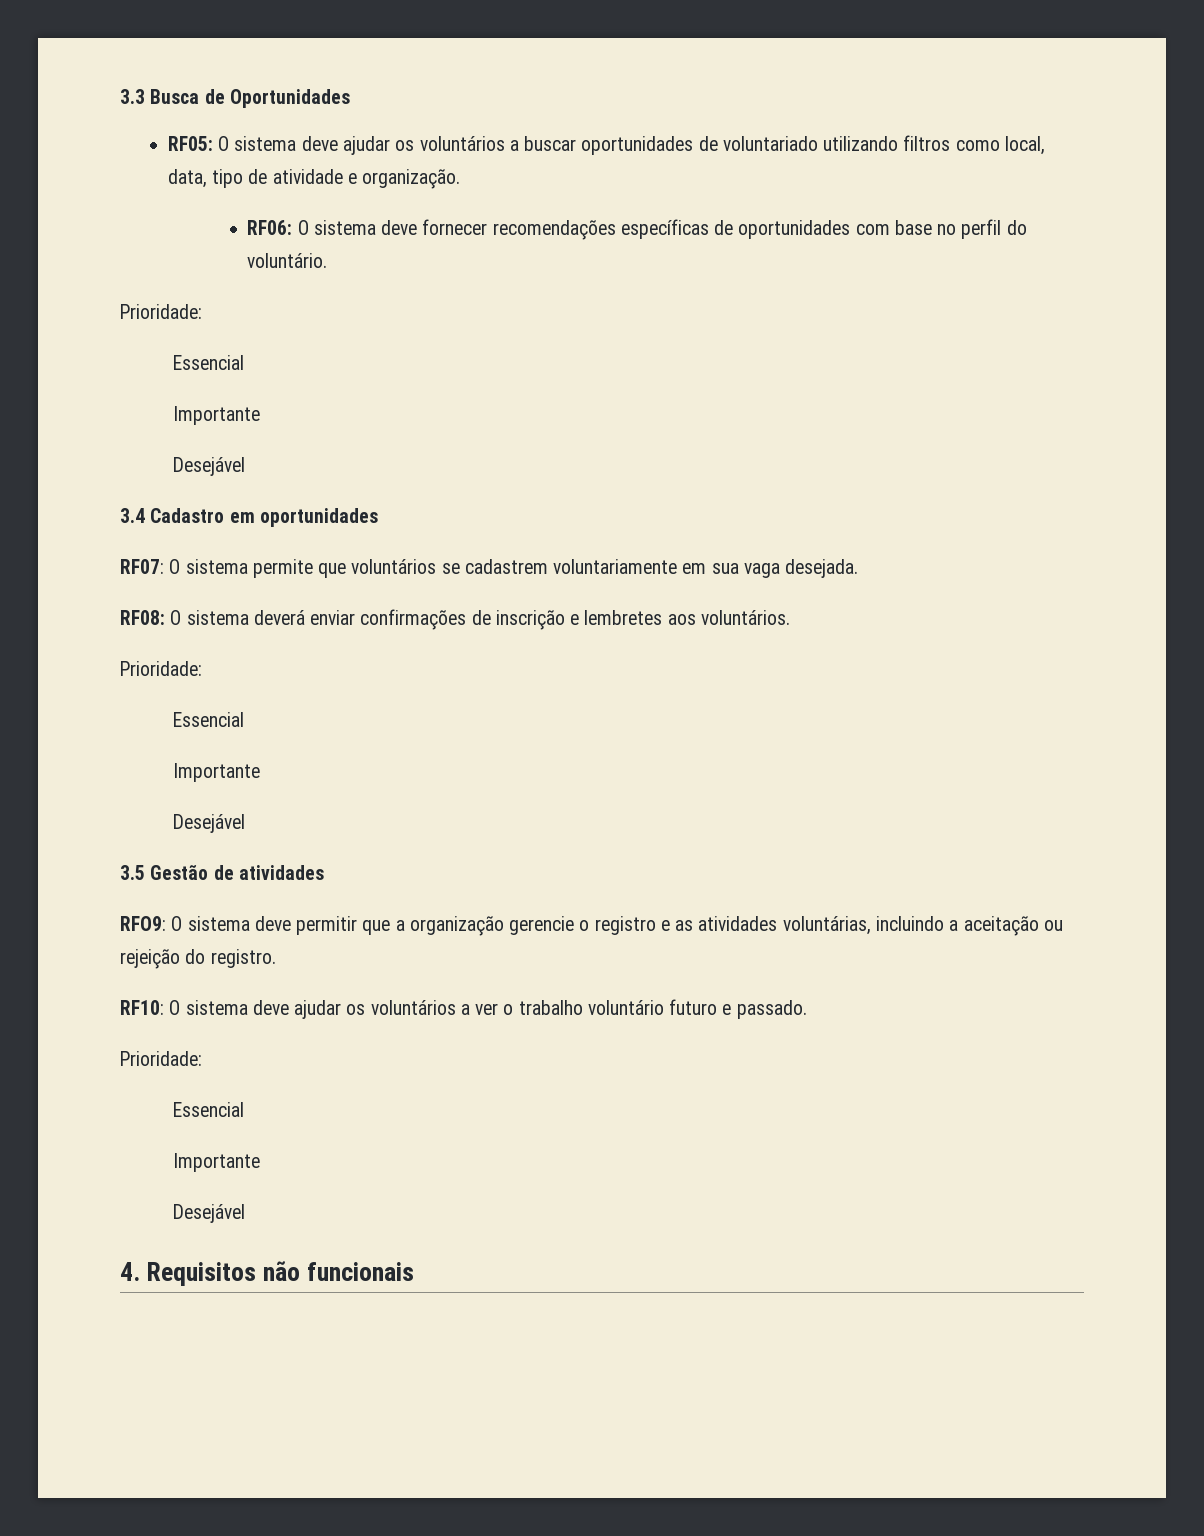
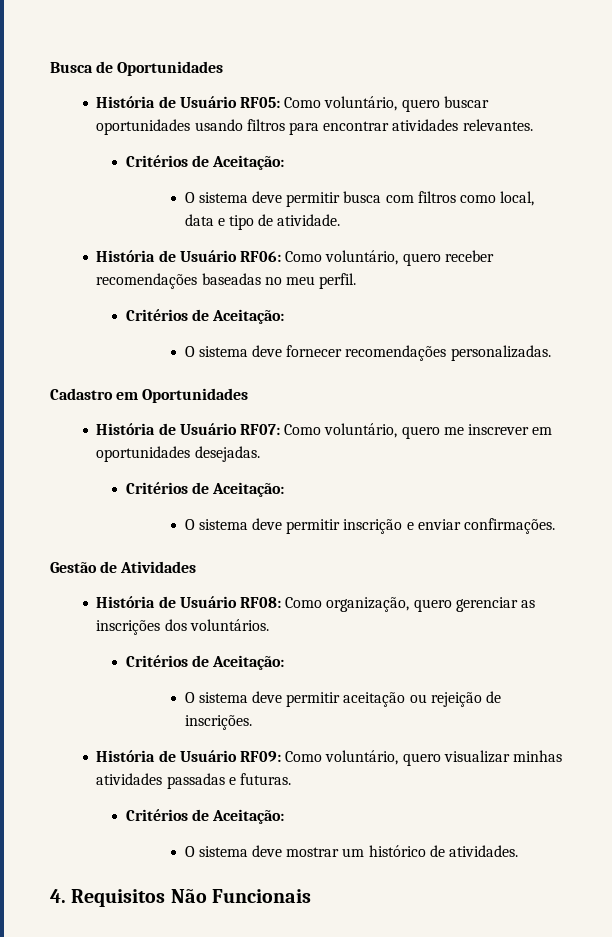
[120,89,145,104] 3.3 -> (50, 67) none
[167,135,1045,155] [167,169,461,189] [247,220,293,235] RF05: O sistema deve ajudar os voluntários a buscar oportunidades de voluntariado utilizando filtros como local, data, tipo de atividade e organização. // RF06: -> [96,96,489,112] [96,119,533,135] [125,155,285,170] [184,191,535,207] [184,214,341,230] [96,250,494,266] [96,273,357,289] [125,309,285,324] História de Usuário RF05: Como voluntário, quero buscar oportunidades usando filtros para encontrar atividades relevantes. // Critérios de Aceitação: // O sistema deve permitir busca com filtros como local, data e tipo de atividade. // História de Usuário RF06: Como voluntário, quero receber recomendações baseadas no meu perfil. // Critérios de Aceitação: //
[620,219,1027,239] [247,253,328,268] [120,304,202,319] [172,355,244,370] [172,406,260,425] [172,457,245,476] [120,508,378,527] [120,559,859,578] [120,609,790,630] [120,661,202,676] [172,712,244,727] [172,763,260,782] [172,814,245,833] [120,865,324,880] [120,916,1063,936] [120,949,276,969] [120,999,807,1019] [120,1051,202,1066] [172,1102,244,1117] [172,1153,260,1172] [172,1204,245,1223] específicas de oportunidades com base no perfil do voluntário. // Prioridade: // Essencial // Importante // Desejável // 3.4 Cadastro em oportunidades // RF07: O sistema permite que voluntários se cadastrem voluntariamente em sua vaga desejada. // RF08: O sistema deverá enviar confirmações de inscrição e lembretes aos voluntários. // Prioridade: // Essencial // Importante // Desejável // 3.5 Gestão de atividades // RFO9: O sistema deve permitir que a organização gerencie o registro e as atividades voluntárias, incluindo a aceitação ou rejeição do registro. // RF10: O sistema deve ajudar os voluntários a ver o trabalho voluntário futuro e passado. // Prioridade: // Essencial // Importante // Desejável -> [450,345,551,361] [50,388,249,403] [96,423,553,439] [96,446,260,462] [125,482,285,497] [184,518,556,534] [50,561,197,573] [96,596,535,612] [96,619,269,635] [125,655,285,670] [184,691,502,707] [184,715,252,730] [96,750,562,766] [96,773,292,789] [125,809,285,824] [184,845,519,857] personalizadas. // Cadastro em Oportunidades // História de Usuário RF07: Como voluntário, quero me inscrever em oportunidades desejadas. // Critérios de Aceitação: // O sistema deve permitir inscrição e enviar confirmações. // Gestão de Atividades // História de Usuário RF08: Como organização, quero gerenciar as inscrições dos voluntários. // Critérios de Aceitação: // O sistema deve permitir aceitação ou rejeição de inscrições. // História de Usuário RF09: Como voluntário, quero visualizar minhas atividades passadas e futuras. // Critérios de Aceitação: // O sistema deve mostrar um histórico de atividades.
[263,1261,415,1281] não funcionais -> [170,889,311,903] Não Funcionais

